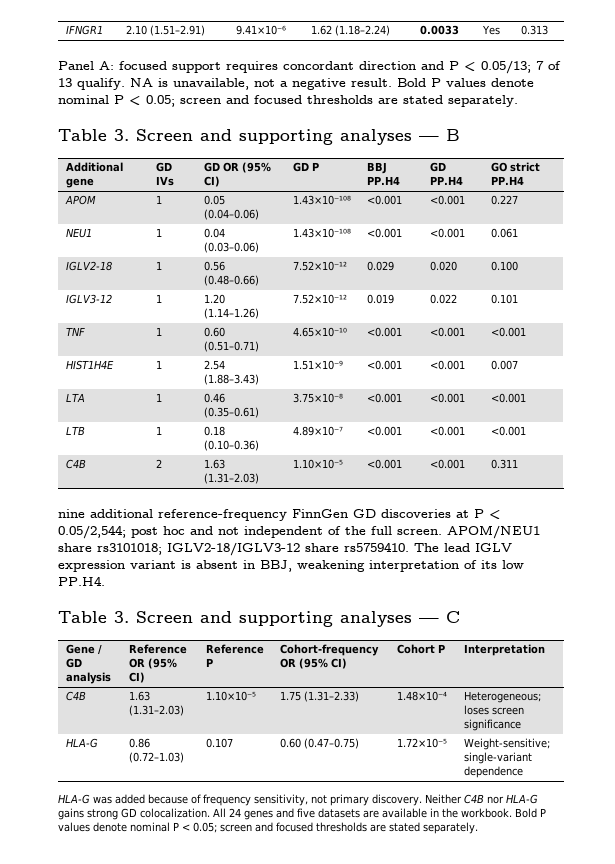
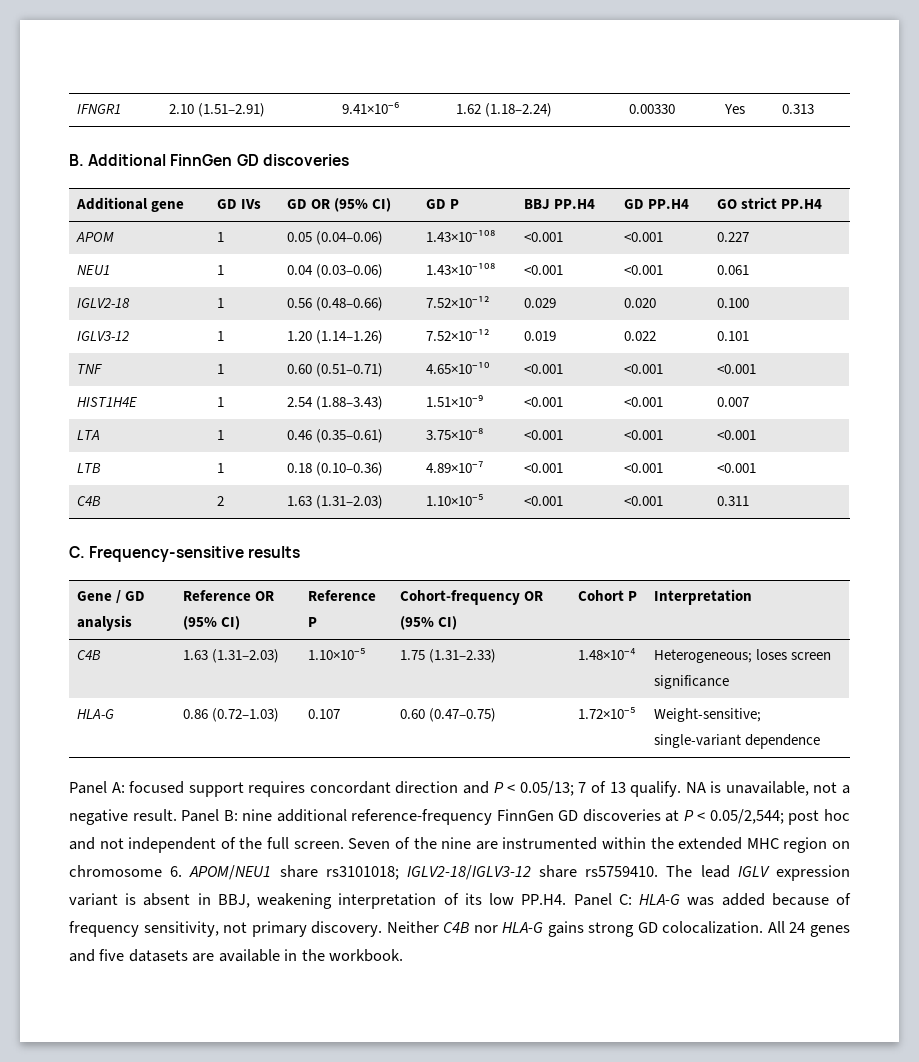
[419,25,459,35] 0.0033 -> [629,104,676,114] 0.00330
[58,60,561,74] [58,78,534,90] [58,95,518,107] [58,129,460,145] Panel A: focused support requires concordant direction and P < 0.05/13; 7 of 13 qualify. NA is unavailable, not a negative result. Bold P values denote nominal P < 0.05; screen and focused thresholds are stated separately. // Table 3. Screen and supporting analyses — B -> [69,154,349,166] B. Additional FinnGen GD discoveries
[58,509,501,521] [58,525,540,539] [58,542,512,556] [58,560,524,572] [58,576,105,586] [58,611,460,627] nine additional reference-frequency FinnGen GD discoveries at P < 0.05/2,544; post hoc and not independent of the full screen. APOM/NEU1 share rs3101018; IGLV2-18/IGLV3-12 share rs5759410. The lead IGLV expression variant is absent in BBJ, weakening interpretation of its low PP.H4. // Table 3. Screen and supporting analyses — C -> [69,546,301,562] C. Frequency-sensitive results
(523, 772) none -> [69,781,850,797] [69,809,850,825] [69,837,850,853] [69,865,850,881] [69,893,632,909] Panel A: focused support requires concordant direction and P < 0.05/13; 7 of 13 qualify. NA is unavailable, not a negative result. Panel B: nine additional reference-frequency FinnGen GD discoveries at P < 0.05/2,544; post hoc and not independent of the full screen. Seven of the nine are instrumented within the extended MHC region on chromosome 6. APOM/NEU1 share rs3101018; IGLV2-18/IGLV3-12 share rs5759410. The lead IGLV expression variant is absent in BBJ, weakening interpretation of its low PP.H4. Panel C:
[515,808,546,818] [58,822,478,834] Bold P values denote nominal P < 0.05; screen and focused thresholds are stated separately. -> (404, 955) none

